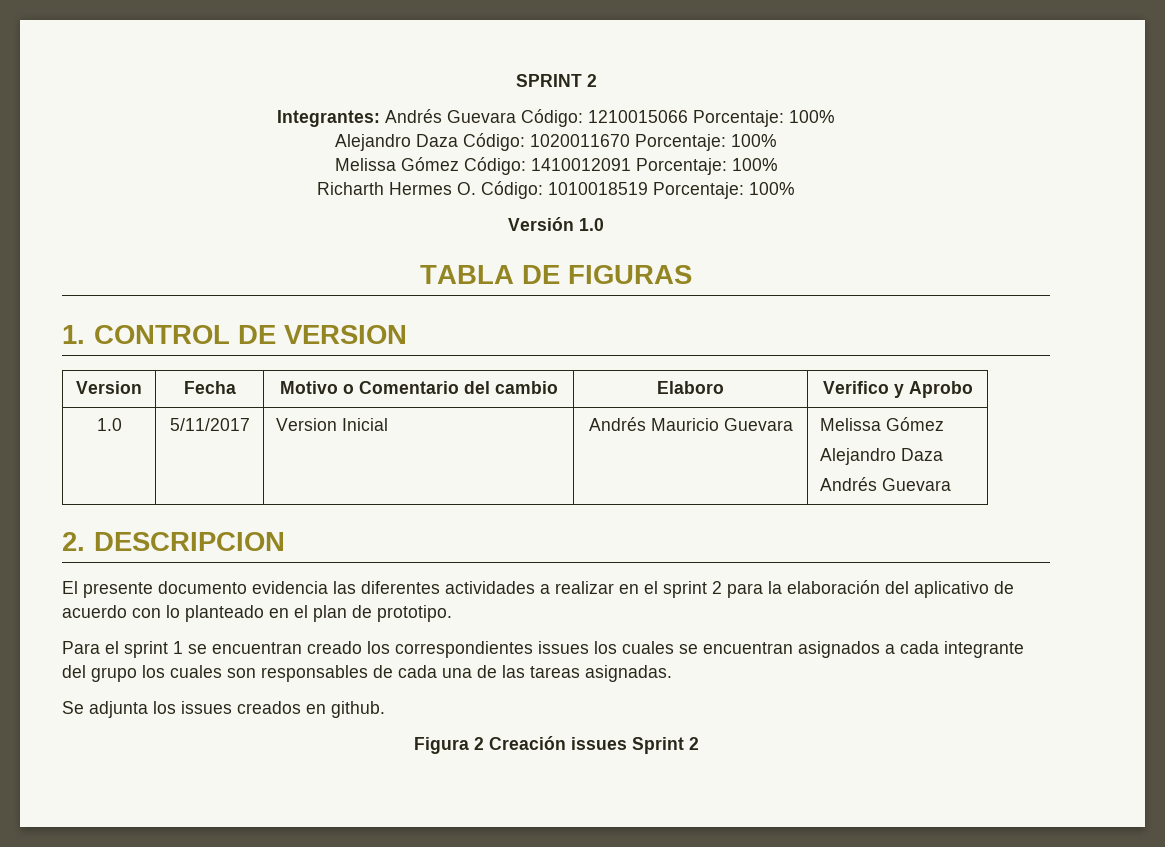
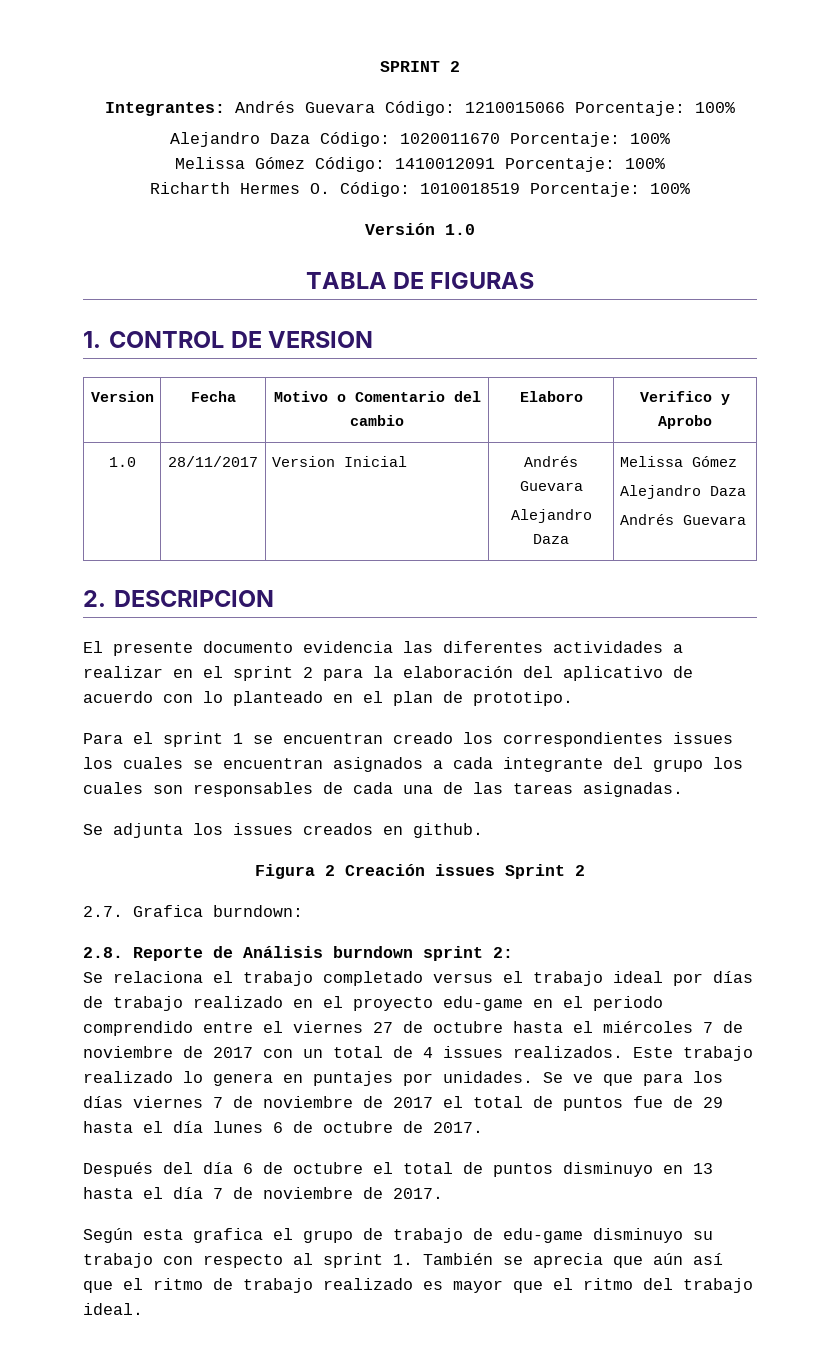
[169,418,250,431] 5/11/2017 -> [168,456,258,467] 28/11/2017
[650,418,793,431] Mauricio Guevara -> [519,481,583,491] [510,509,592,523] [533,534,569,544] Guevara // Alejandro Daza
(699, 743) none -> [83,905,303,917] [83,946,513,961] [83,971,753,986] [83,996,663,1011] [83,1021,743,1036] [83,1046,753,1061] [83,1071,723,1086] [83,1096,723,1111] [83,1121,483,1133] [83,1162,713,1177] [83,1187,443,1199] [83,1228,713,1243] [83,1253,723,1268] [83,1278,753,1293] [83,1303,143,1315] // 2.7. Grafica burndown: // 2.8. Reporte de Análisis burndown sprint 2: // Se relaciona el trabajo completado versus el trabajo ideal por días de trabajo realizado en el proyecto edu-game en el periodo comprendido entre el viernes 27 de octubre hasta el miércoles 7 de noviembre de 2017 con un total de 4 issues realizados. Este trabajo realizado lo genera en puntajes por unidades. Se ve que para los días viernes 7 de noviembre de 2017 el total de puntos fue de 29 hasta el día lunes 6 de octubre de 2017. // Después del día 6 de octubre el total de puntos disminuyo en 13 hasta el día 7 de noviembre de 2017. // Según esta grafica el grupo de trabajo de edu-game disminuyo su trabajo con respecto al sprint 1. También se aprecia que aún así que el ritmo de trabajo realizado es mayor que el ritmo del trabajo ideal.

